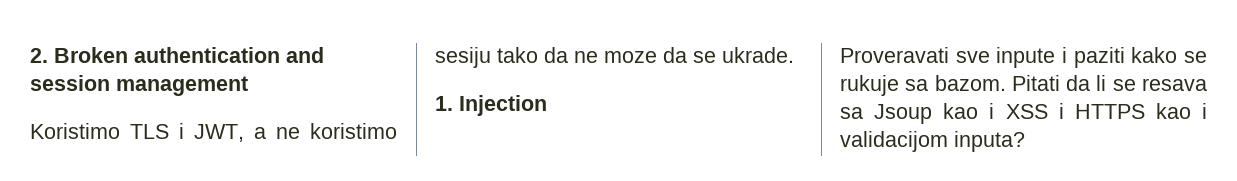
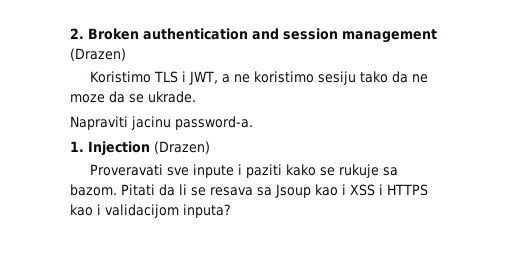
(248, 86) none -> [70,48,126,61] (Drazen)
(794, 55) none -> [70,116,253,130] // Napraviti jacinu password-a.
(547, 105) none -> [154,141,210,154] (Drazen)

